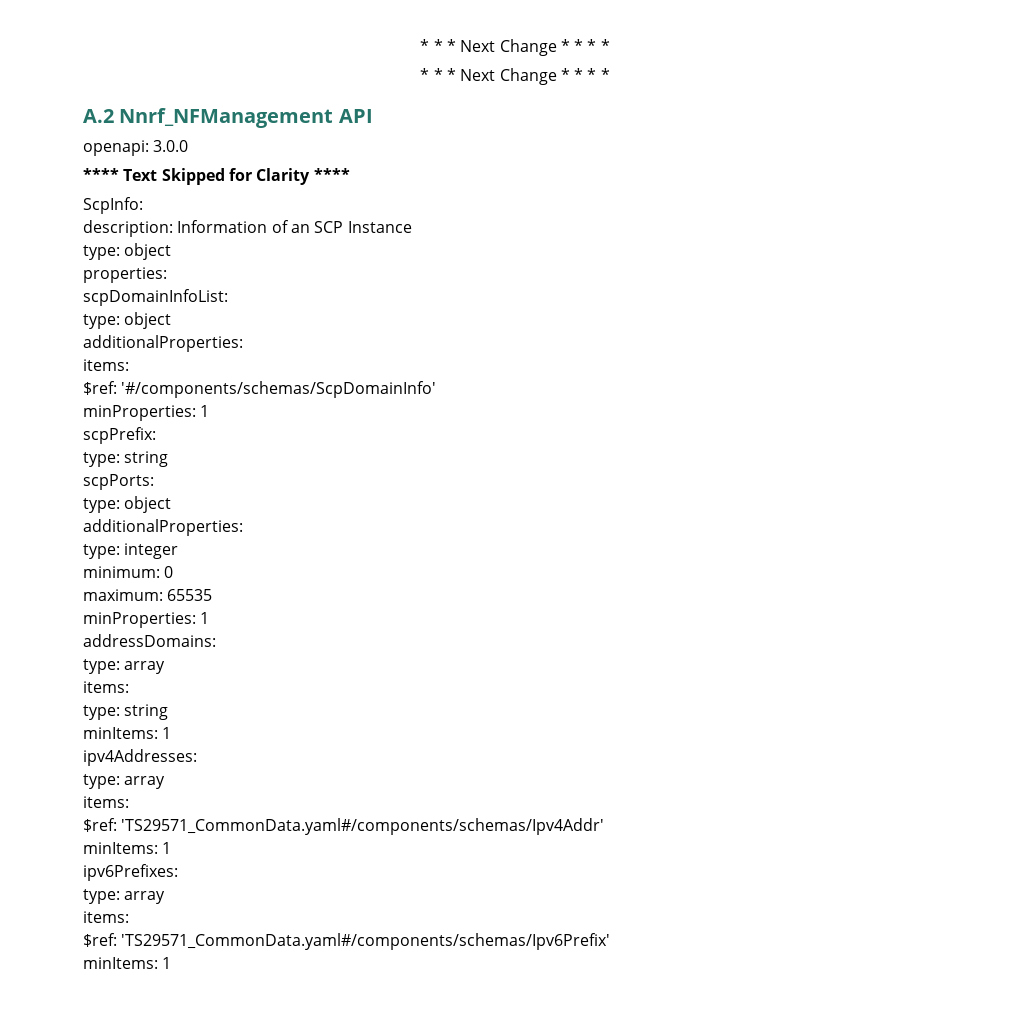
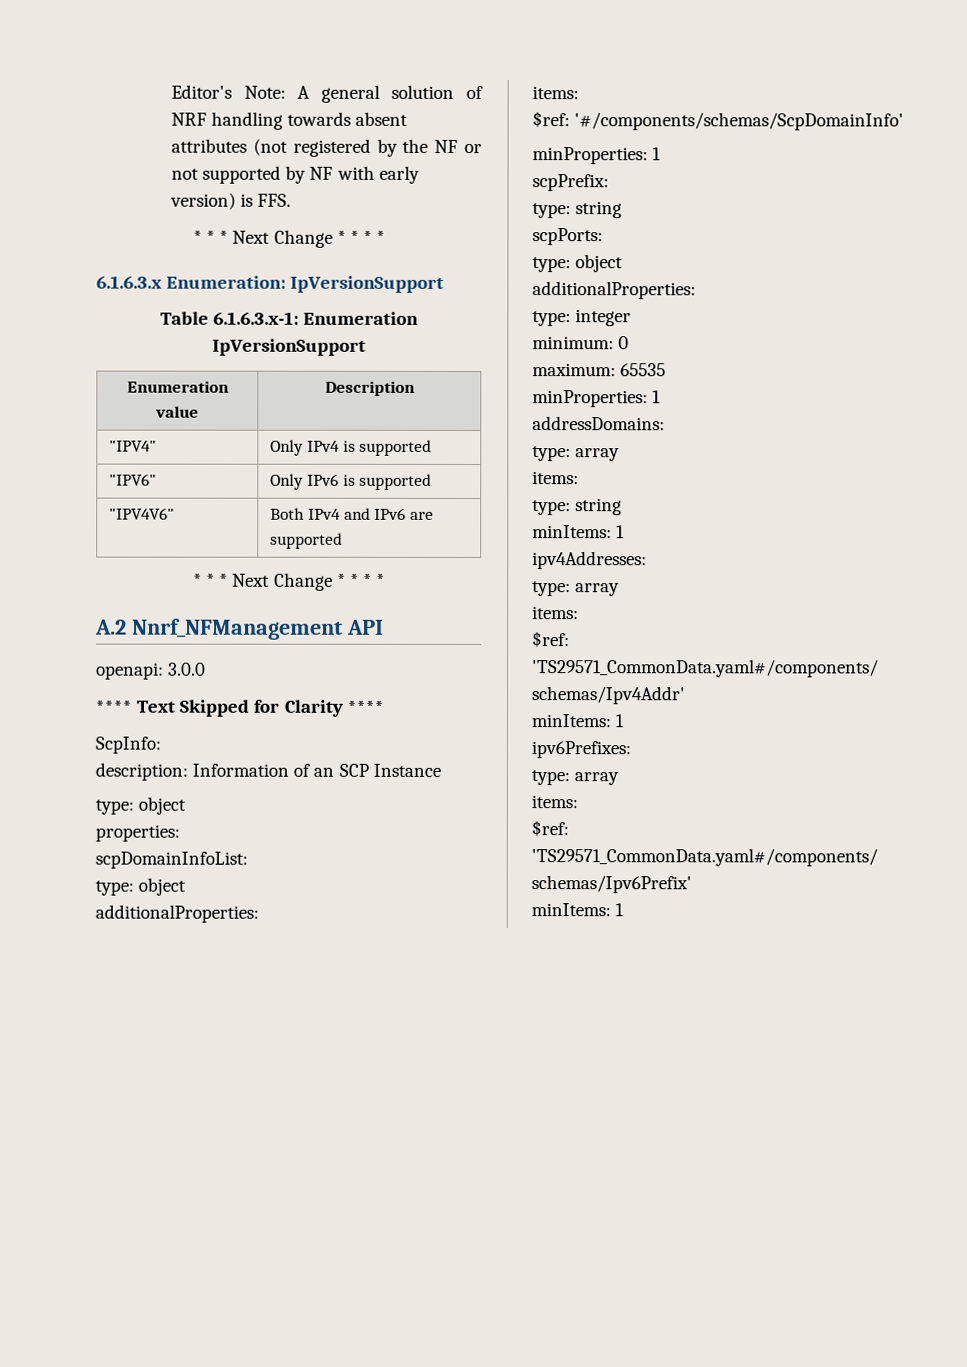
[420,39,610,56] * * * Next Change * * * * -> [171,84,484,103] [171,111,409,130] [171,138,482,157] [171,165,420,184] [170,192,292,210] [192,229,386,248] [96,275,445,293] [159,311,420,325] [212,338,366,356] [126,380,229,393] [155,405,199,418] [324,380,415,396] [109,440,158,452] [270,439,433,456] [109,473,158,486] [270,473,433,490] [109,507,176,520] [270,507,434,520] [270,532,344,549] Editor's Note: A general solution of NRF handling towards absent attributes (not registered by the NF or not supported by NF with early version) is FFS. // * * * Next Change * * * * // 6.1.6.3.x Enumeration: IpVersionSupport // Table 6.1.6.3.x-1: Enumeration IpVersionSupport // Enumeration value | Description // "IPV4" | Only IPv4 is supported // "IPV6" | Only IPv6 is supported // "IPV4V6" | Both IPv4 and IPv6 are supported

